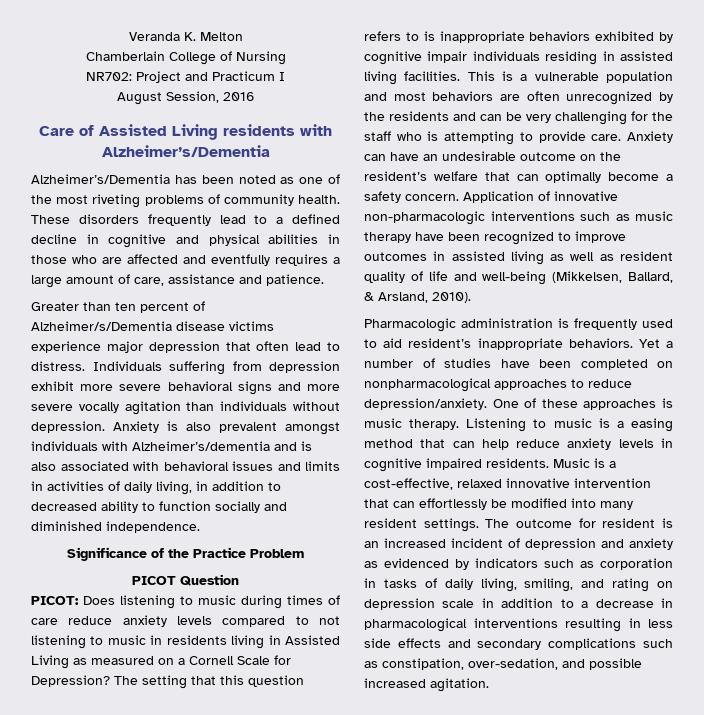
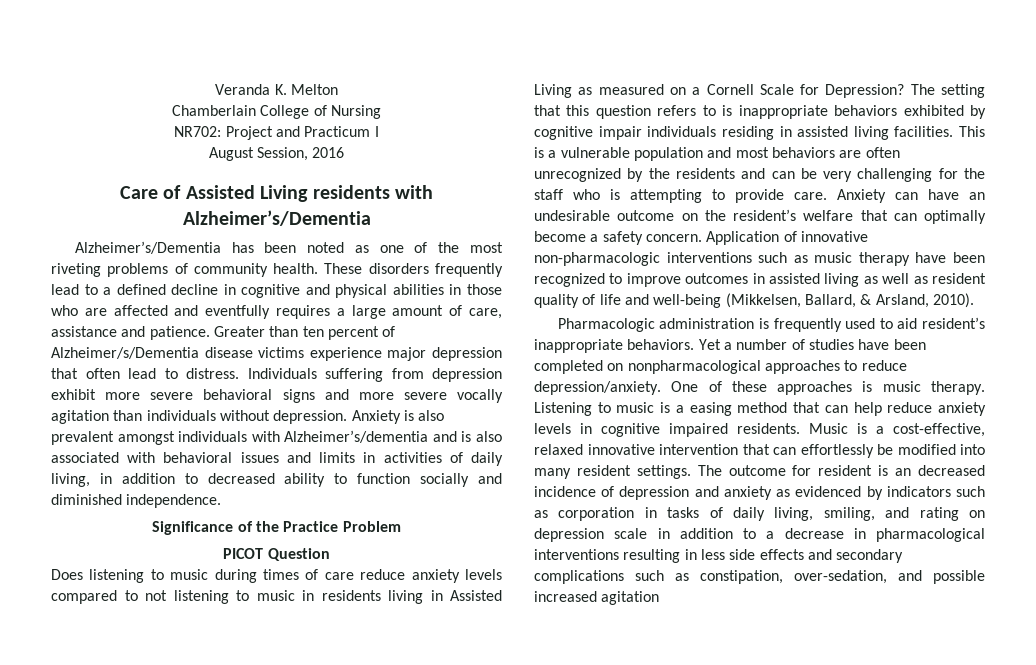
(324, 280) // -> (210, 333) none
[31,596,79,605] PICOT: -> (330, 554) none
[384,538,503,548] increased incident -> [918,465,986,476] [534,486,596,497] decreased incidence
[430,678,489,692] agitation. -> [601,591,660,605] agitation

